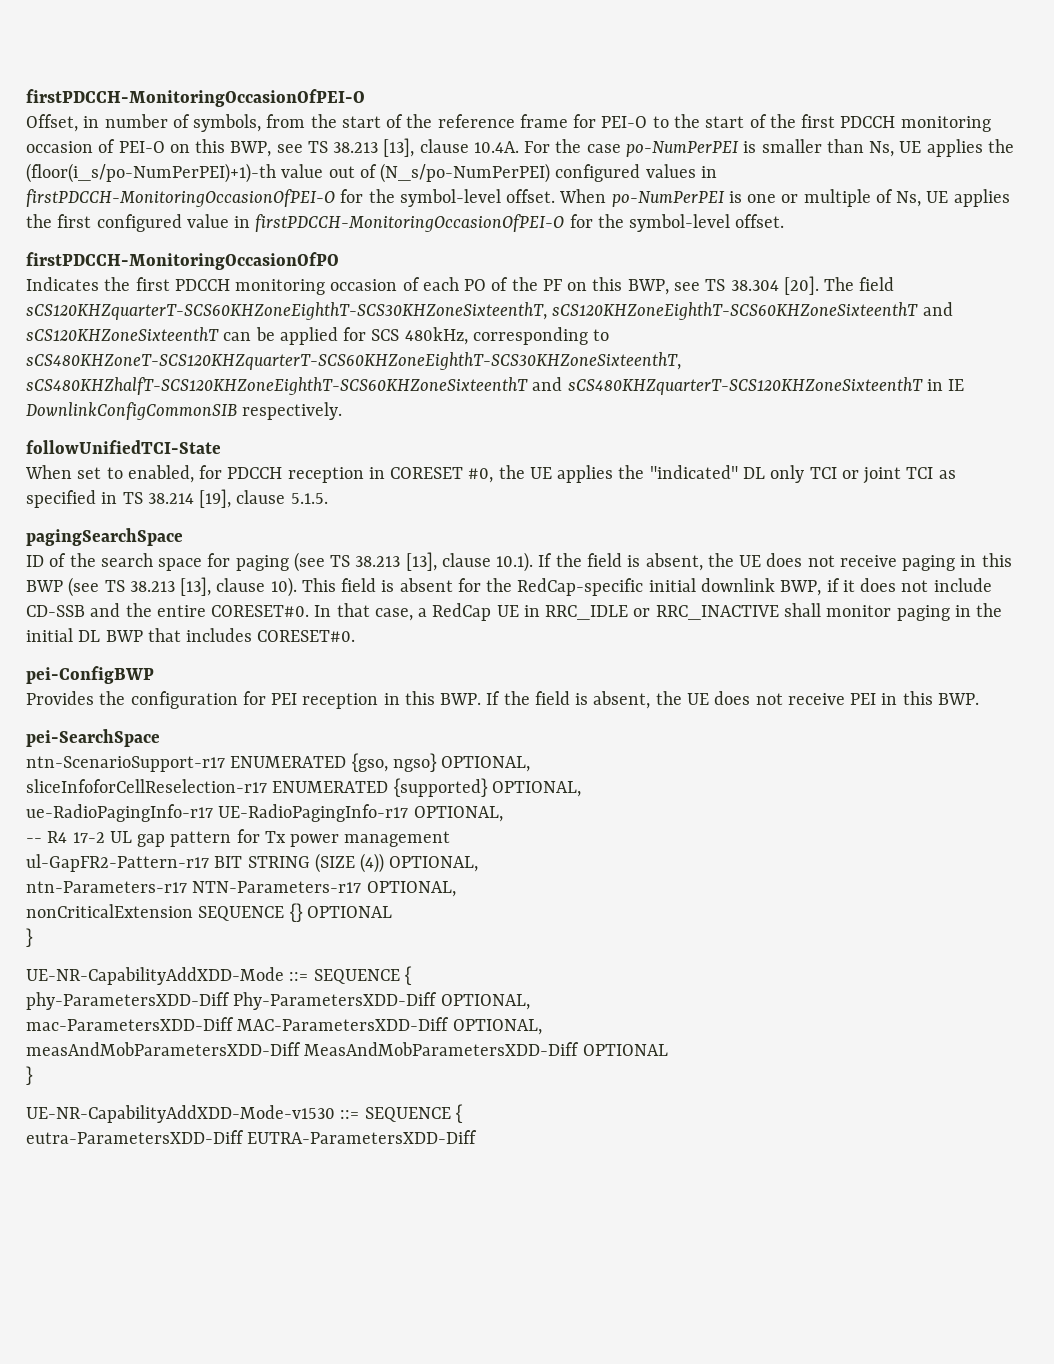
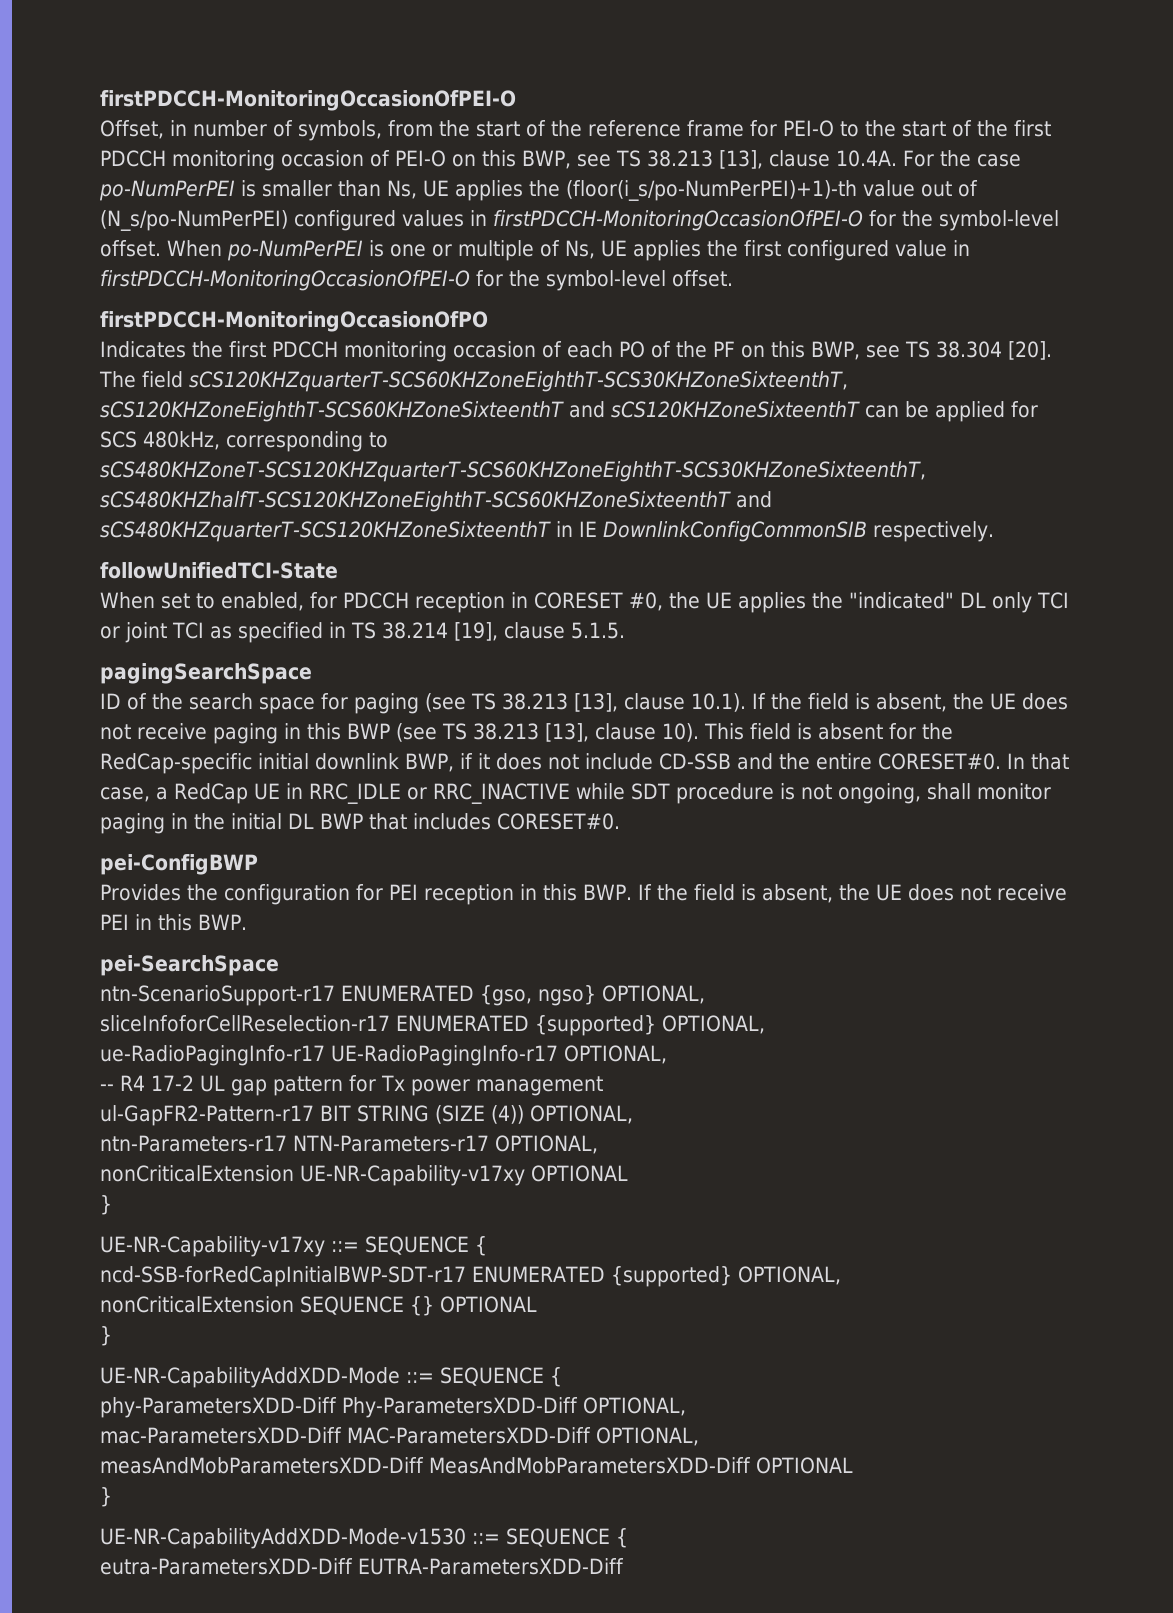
(779, 612) none -> [575,783,921,804] while SDT procedure is not ongoing,
(456, 889) none -> [100,1165,628,1186] [100,1195,112,1215] [100,1236,487,1257] [100,1266,841,1287] // nonCriticalExtension UE-NR-Capability-v17xy OPTIONAL // } // UE-NR-Capability-v17xy ::= SEQUENCE { // ncd-SSB-forRedCapInitialBWP-SDT-r17 ENUMERATED {supported} OPTIONAL,

